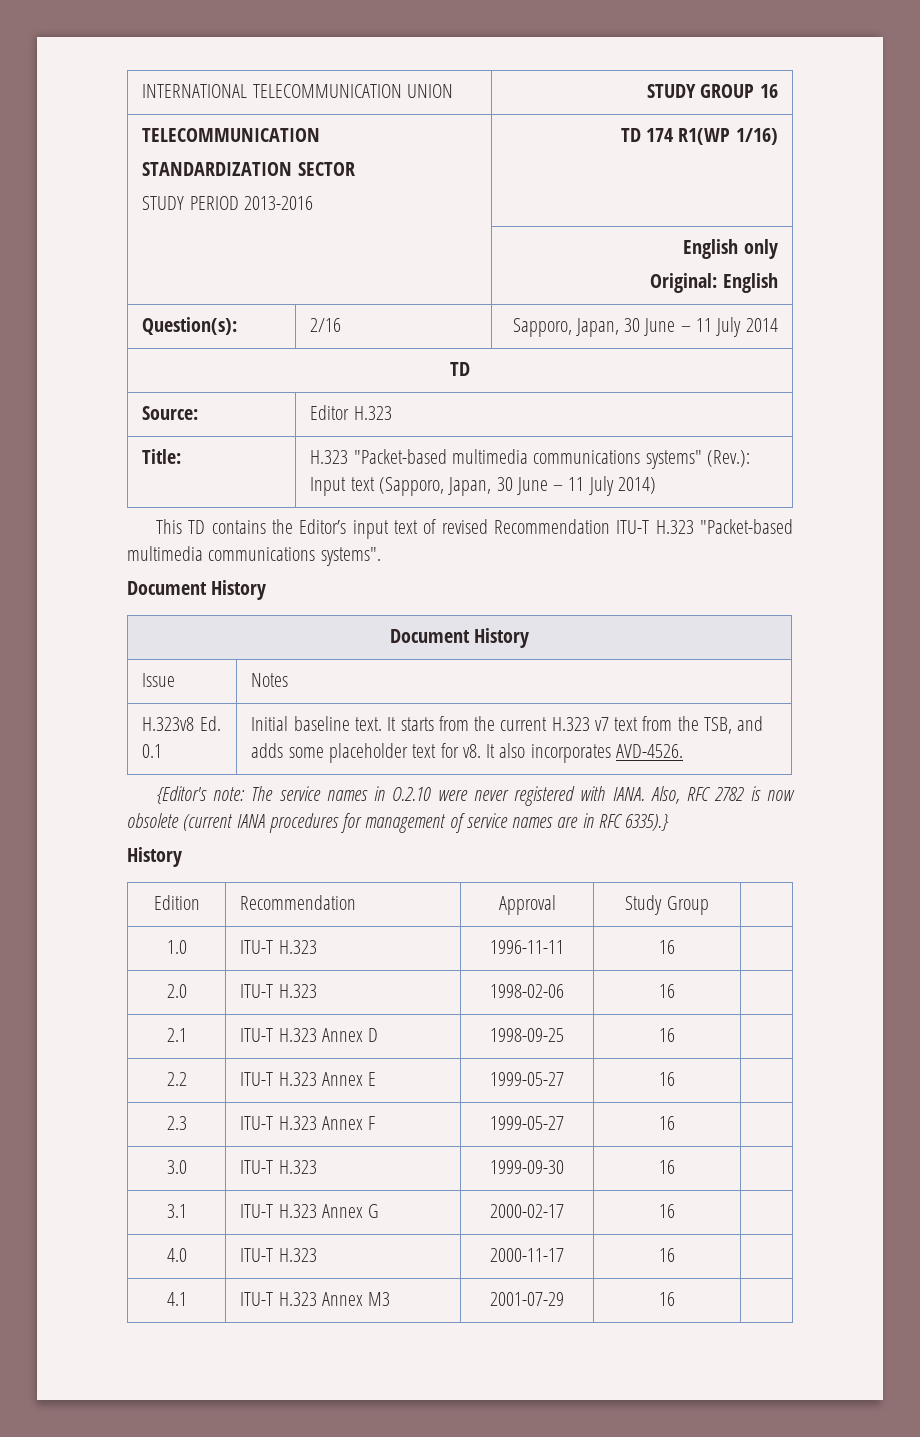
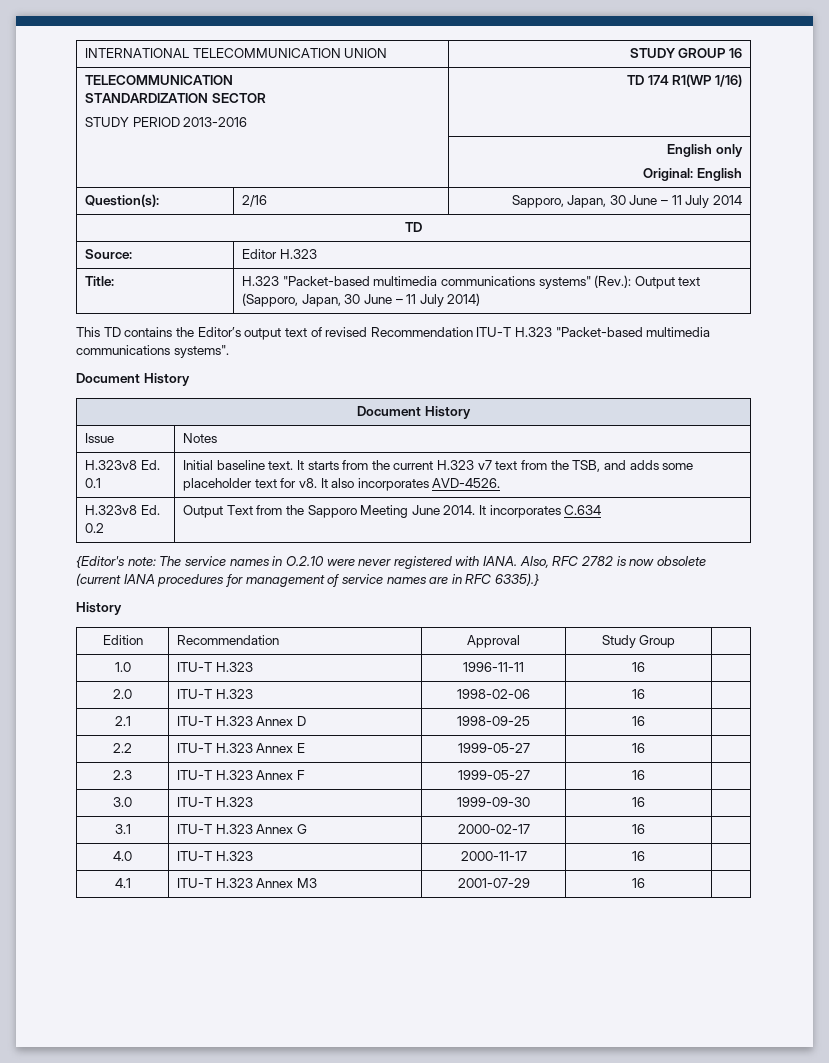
[310,477,347,496] Input -> [634,276,675,289] Output
[352,520,389,539] input -> [244,328,282,340] output
(683, 751) none -> [84,505,160,515] [84,523,104,533] [182,505,602,518] // H.323v8 Ed. 0.2 | Output Text from the Sapporo Meeting June 2014. It incorporates C.634

